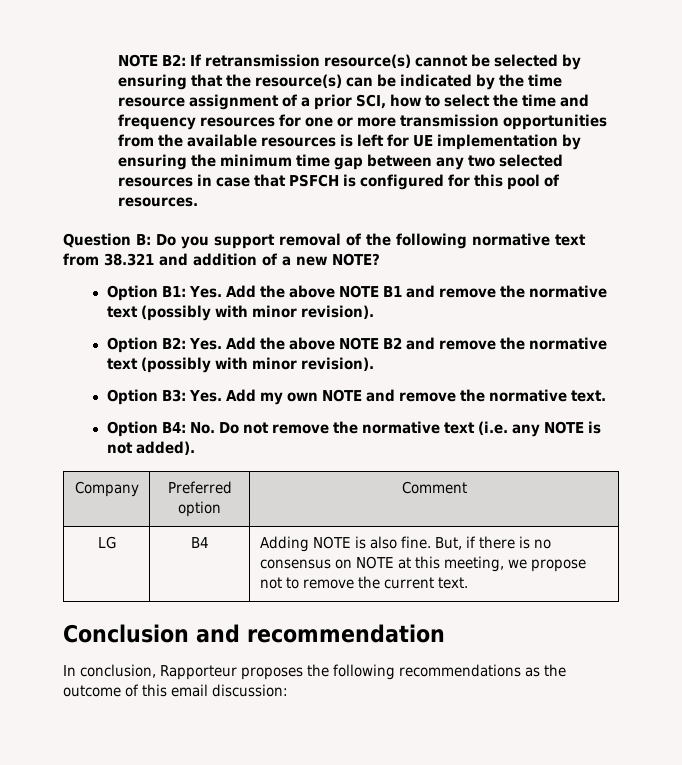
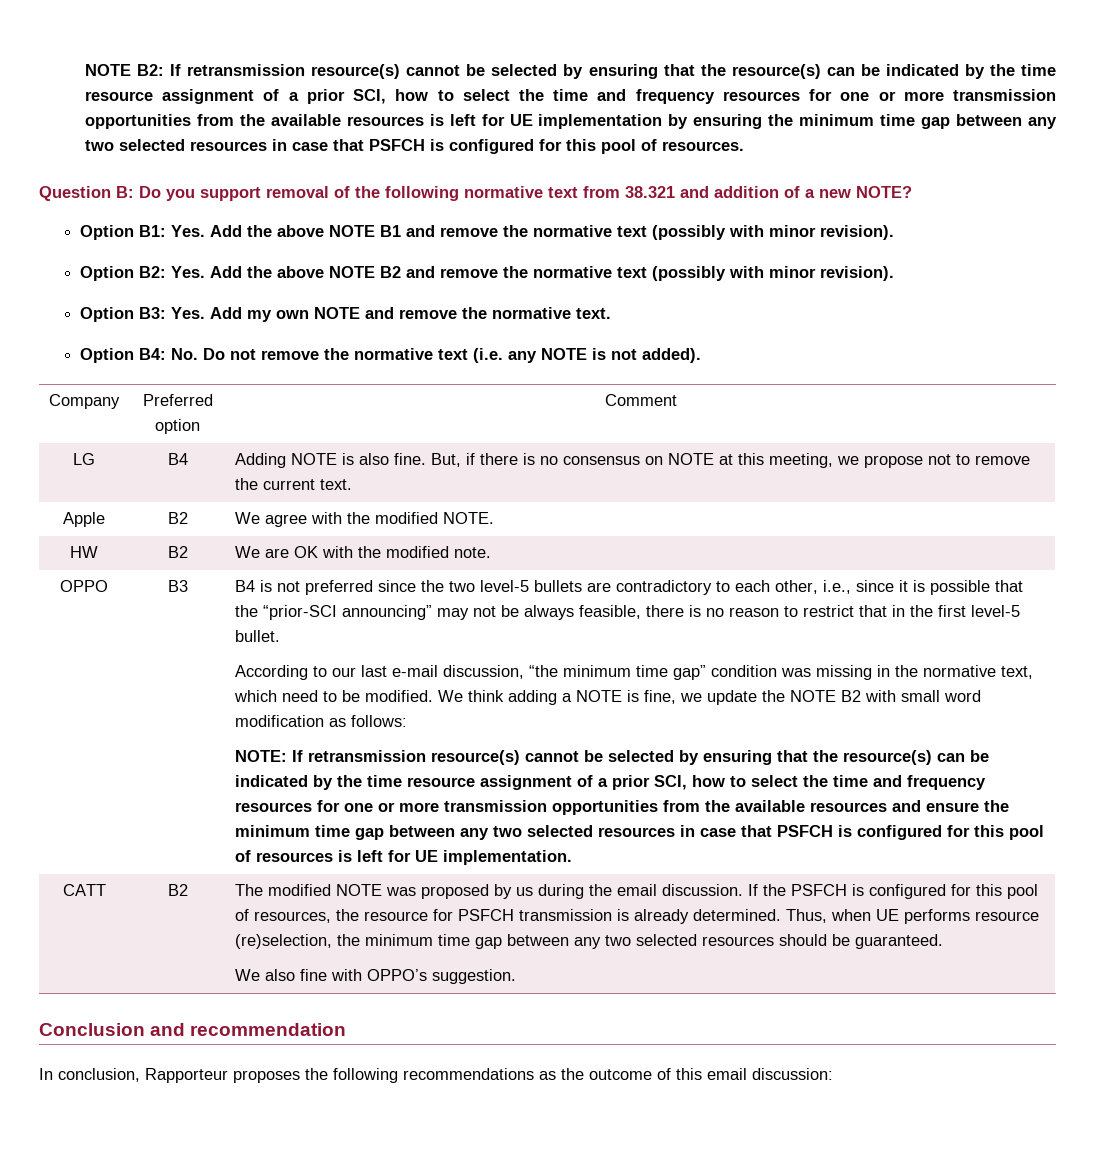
(468, 583) none -> [63,512,105,527] [167,512,188,524] [235,512,495,527] [70,546,98,558] [167,546,188,558] [235,546,492,558] [60,580,108,592] [167,580,188,592] [235,580,1024,595] [235,605,1021,620] [235,630,281,642] [235,665,1034,680] [234,690,982,705] [235,715,408,727] [235,750,990,765] [235,775,987,790] [235,800,1010,815] [235,825,1045,840] [235,850,573,865] [62,884,106,896] [167,884,188,896] [235,884,1039,899] [235,909,1040,924] [235,934,944,949] [235,969,517,984] // Apple | B2 | We agree with the modified NOTE. // HW | B2 | We are OK with the modified note. // OPPO | B3 | B4 is not preferred since the two level-5 bullets are contradictory to each other, i.e., since it is possible that the “prior-SCI announcing” may not be always feasible, there is no reason to restrict that in the first level-5 bullet. // According to our last e-mail discussion, “the minimum time gap” condition was missing in the normative text, which need to be modified. We think adding a NOTE is fine, we update the NOTE B2 with small word modification as follows: // NOTE: If retransmission resource(s) cannot be selected by ensuring that the resource(s) can be indicated by the time resource assignment of a prior SCI, how to select the time and frequency resources for one or more transmission opportunities from the available resources and ensure the minimum time gap between any two selected resources in case that PSFCH is configured for this pool of resources is left for UE implementation. // CATT | B2 | The modified NOTE was proposed by us during the email discussion. If the PSFCH is configured for this pool of resources, the resource for PSFCH transmission is already determined. Thus, when UE performs resource (re)selection, the minimum time gap between any two selected resources should be guaranteed. // We also fine with OPPO’s suggestion.

